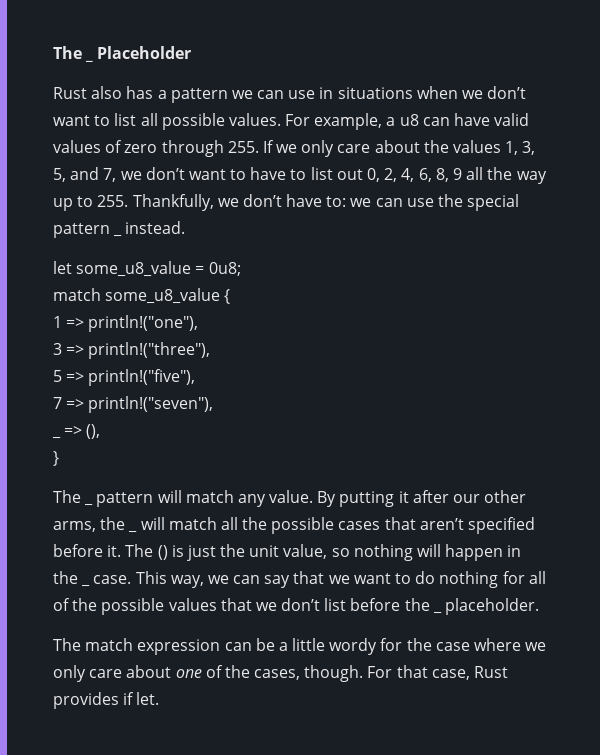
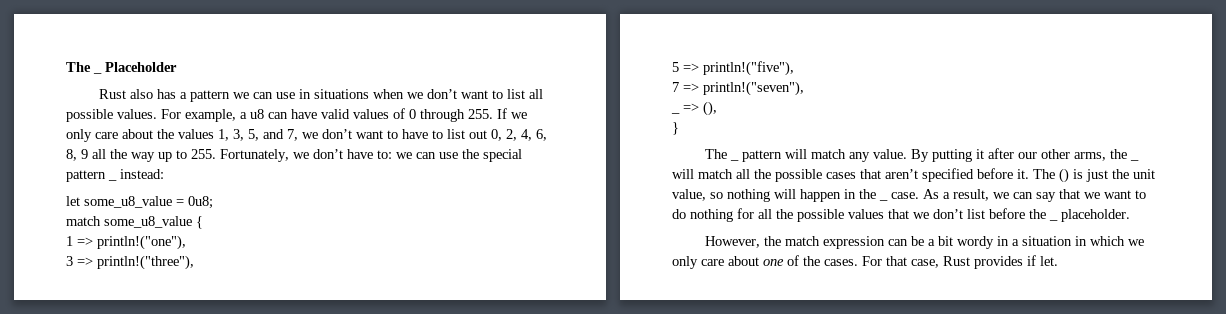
[124,144,158,153] zero -> [409,109,416,119] 0
[132,194,214,211] Thankfully, -> [220,149,289,162] Fortunately,
[125,221,186,234] instead. -> [120,169,164,179] instead:
[135,571,204,588] This way, -> [923,189,989,201] As a result,
[53,598,70,611] of -> (772, 214) none
[53,638,81,651] The -> [705,236,782,248] However, the
[292,638,522,655] little wordy for the case where -> [938,236,1126,249] bit wordy in a situation in which
[254,665,364,682] cases, though. -> [824,259,858,266] cases.

